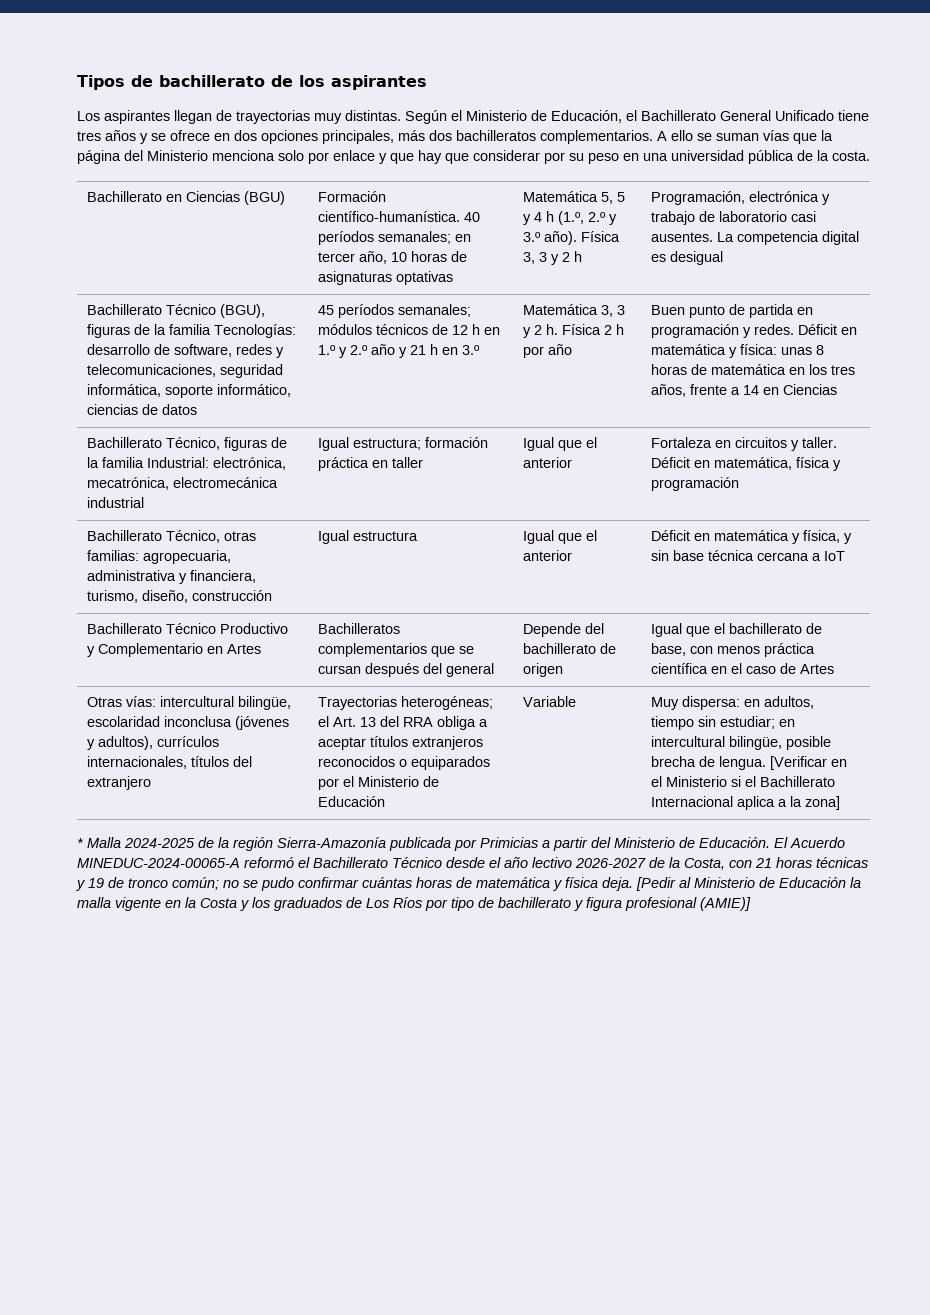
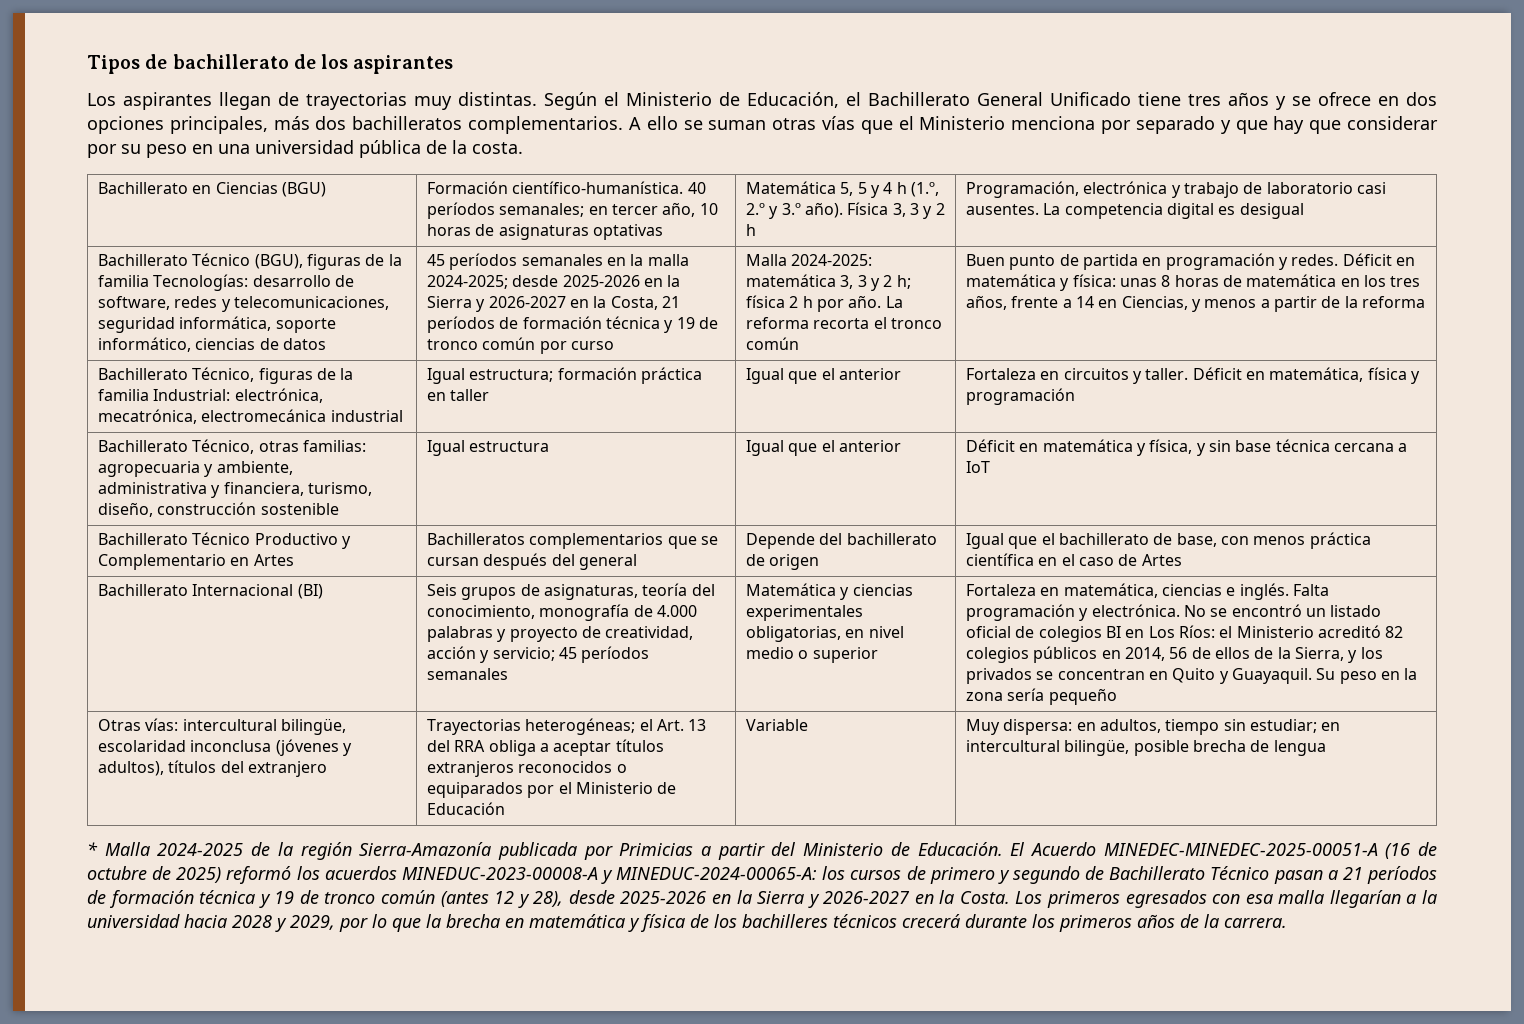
(759, 137) none -> [772,118,817,130] otras
[821,130,833,141] [77,150,375,164] la página del Ministerio menciona solo por enlace -> [898,116,1215,134] el Ministerio menciona por separado
[398,304,472,317] [318,324,501,335] [318,344,481,358] [523,304,626,317] [523,324,602,338] semanales; módulos técnicos de 12 h en 1.º y 2.º año y 21 h en 3.º | Matemática 3, 3 y 2 h. Física -> [521,254,689,266] [427,275,681,289] [427,296,681,312] [427,316,719,333] [427,337,615,354] [746,254,873,266] [746,274,911,291] [746,295,786,308] semanales en la malla 2024-2025; desde 2025-2026 en la Sierra y 2026-2027 en la Costa, 21 períodos de formación técnica y 19 de tronco común por curso | Malla 2024-2025: matemática 3, 3 y 2 h; física
[548,344,573,355] año -> [848,295,903,308] [746,317,943,329] [746,337,800,350] año. La reforma recorta el tronco común
[783,384,838,395] Ciencias -> [1121,296,1426,312] Ciencias, y menos a partir de la reforma
[143,550,232,564] agropecuaria, -> [98,461,293,477] agropecuaria y ambiente,
(273, 595) none -> [260,503,339,515] sostenible
(835, 669) none -> [98,584,323,599] [427,583,715,600] [427,604,698,621] [427,626,694,642] [427,646,650,663] [427,668,509,680] [746,583,913,600] [746,605,864,621] [746,626,904,642] [746,647,878,663] [966,583,1330,600] [966,604,1382,621] [966,625,1404,642] [966,646,1383,663] [966,668,1418,684] [966,688,1117,705] // Bachillerato Internacional (BI) | Seis grupos de asignaturas, teoría del conocimiento, monografía de 4.000 palabras y proyecto de creatividad, acción y servicio; 45 períodos semanales | Matemática y ciencias experimentales obligatorias, en nivel medio o superior | Fortaleza en matemática, ciencias e inglés. Falta programación y electrónica. No se encontró un listado oficial de colegios BI en Los Ríos: el Ministerio acreditó 82 colegios públicos en 2014, 56 de ellos de la Sierra, y los privados se concentran en Quito y Guayaquil. Su peso en la zona sería pequeño
[157,736,220,747] [87,756,188,769] currículos internacionales, -> (165, 768) none
[719,756,848,770] [651,776,836,787] [651,796,841,810] lengua. [Verificar en el Ministerio si el Bachillerato Internacional aplica a la zona] -> [1273,740,1326,756] lengua
[77,857,868,870] [76,877,861,891] [77,897,751,911] MINEDUC-2024-00065-A reformó el Bachillerato Técnico desde el año lectivo 2026-2027 de la Costa, con 21 horas técnicas y 19 de tronco común; no se pudo confirmar cuántas horas de matemática y física deja. [Pedir al Ministerio de Educación la malla vigente en la Costa y los graduados de Los Ríos por tipo de bachillerato y figura profesional (AMIE)] -> [1103,842,1438,859] [87,866,1437,884] [87,890,1437,908] [87,914,1287,932] MINEDEC-MINEDEC-2025-00051-A (16 de octubre de 2025) reformó los acuerdos MINEDUC-2023-00008-A y MINEDUC-2024-00065-A: los cursos de primero y segundo de Bachillerato Técnico pasan a 21 períodos de formación técnica y 19 de tronco común (antes 12 y 28), desde 2025-2026 en la Sierra y 2026-2027 en la Costa. Los primeros egresados con esa malla llegarían a la universidad hacia 2028 y 2029, por lo que la brecha en matemática y física de los bachilleres técnicos crecerá durante los primeros años de la carrera.

